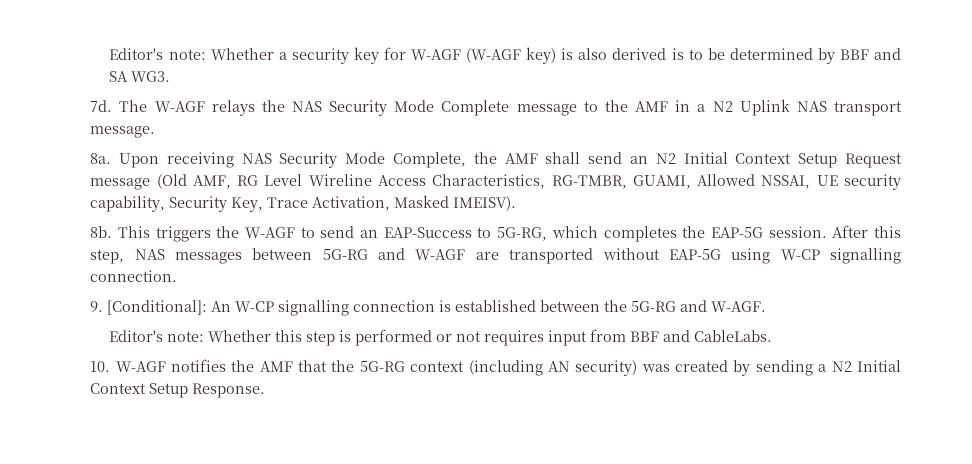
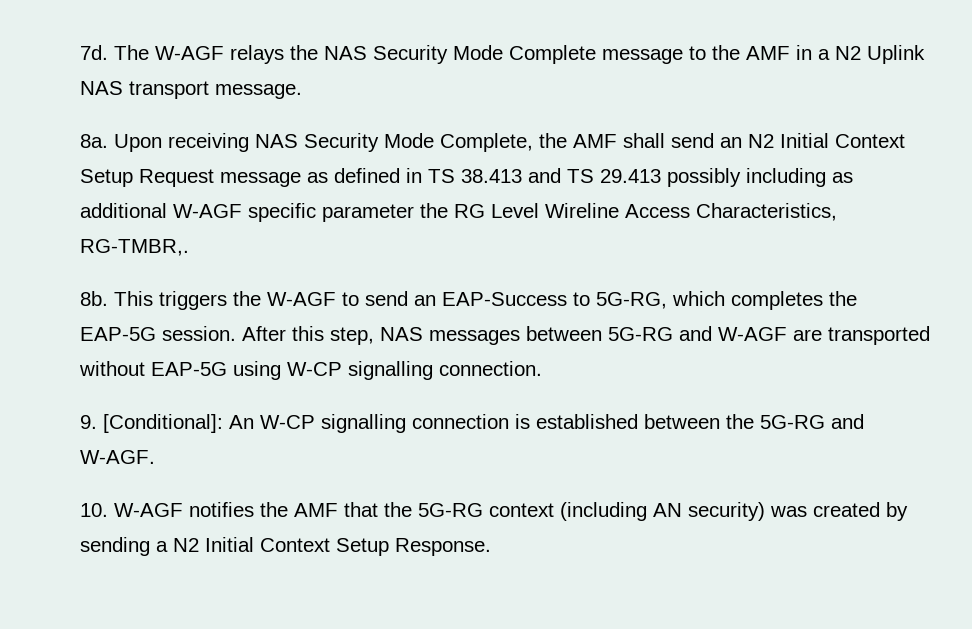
[109,47,901,64] [109,71,171,82] Editor's note: Whether a security key for W-AGF (W-AGF key) is also derived is to be determined by BBF and SA WG3. // -> (80, 52) none
[156,174,231,189] (Old AMF, -> [307,168,854,187] [80,203,449,222] as defined in TS 38.413 and TS 29.413 possibly including as additional W-AGF specific parameter the
[551,174,902,190] [90,195,517,212] RG-TMBR, GUAMI, Allowed NSSAI, UE security capability, Security Key, Trace Activation, Masked IMEISV). -> [80,239,190,256] RG-TMBR,.
[109,329,773,346] // Editor's note: Whether this step is performed or not requires input from BBF and CableLabs. -> (156, 457) none

